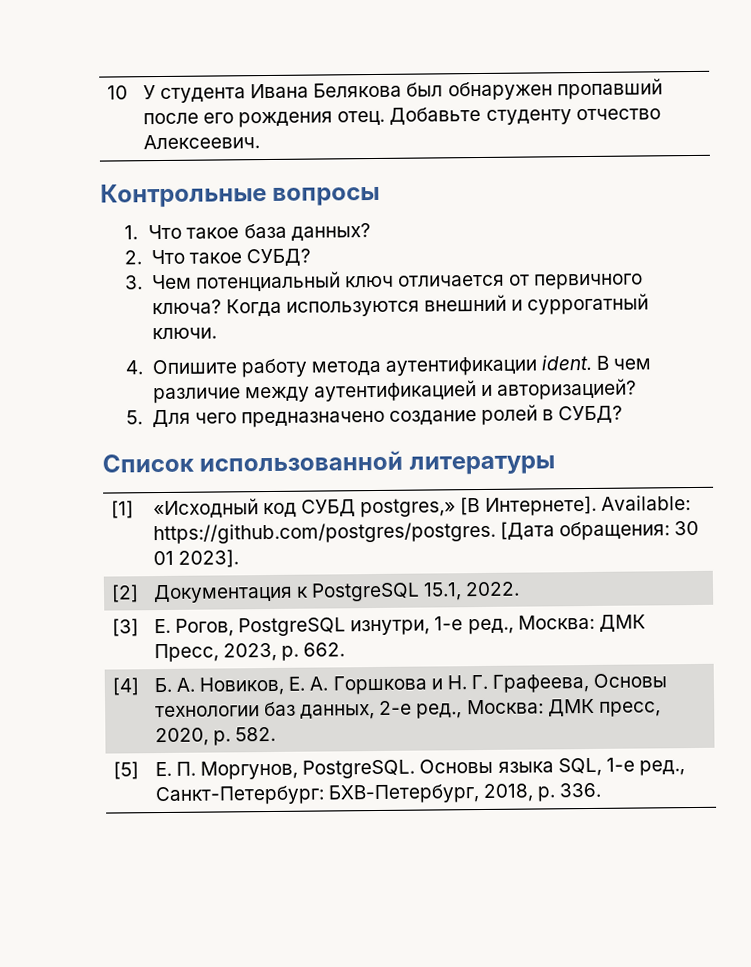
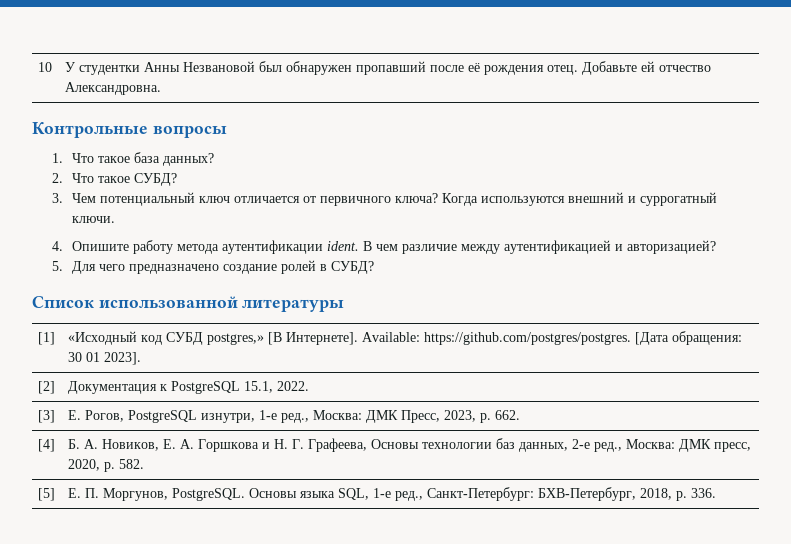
[160,82,403,104] студента Ивана Белякова -> [79,61,256,75] студентки Анны Незвановой
[203,112,235,124] его -> [468,63,481,72] её
[485,108,661,125] [142,134,260,150] студенту отчество Алексеевич. -> [641,61,712,72] [65,82,162,95] ей отчество Александровна.

